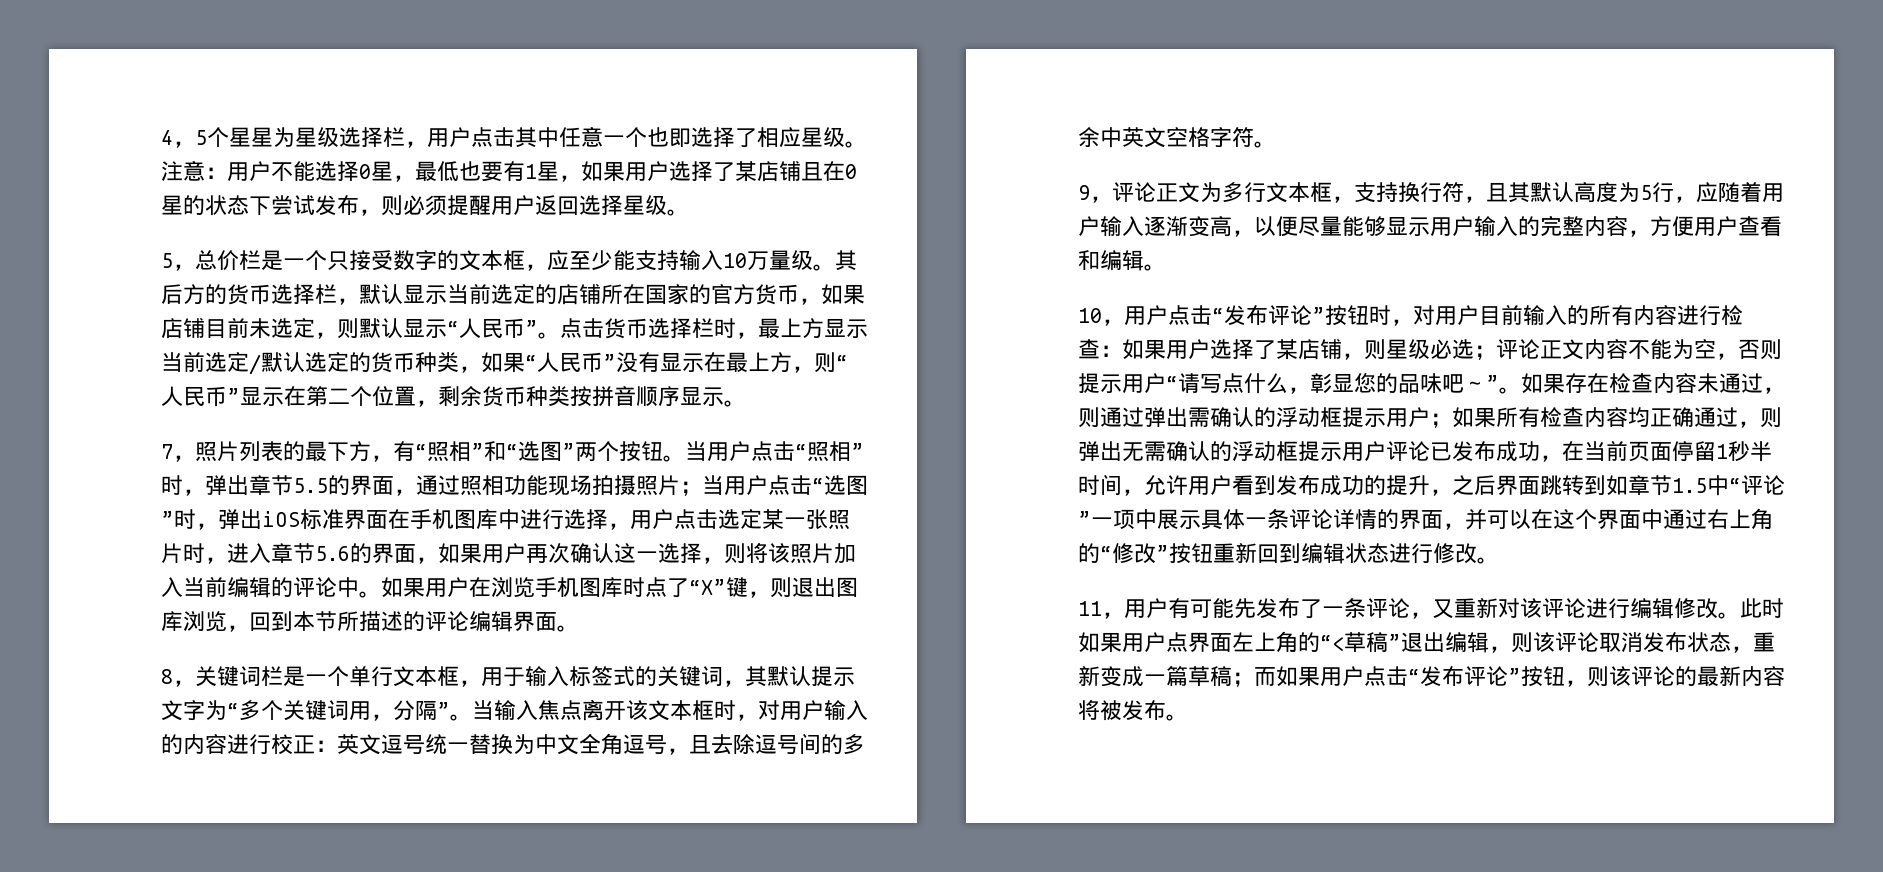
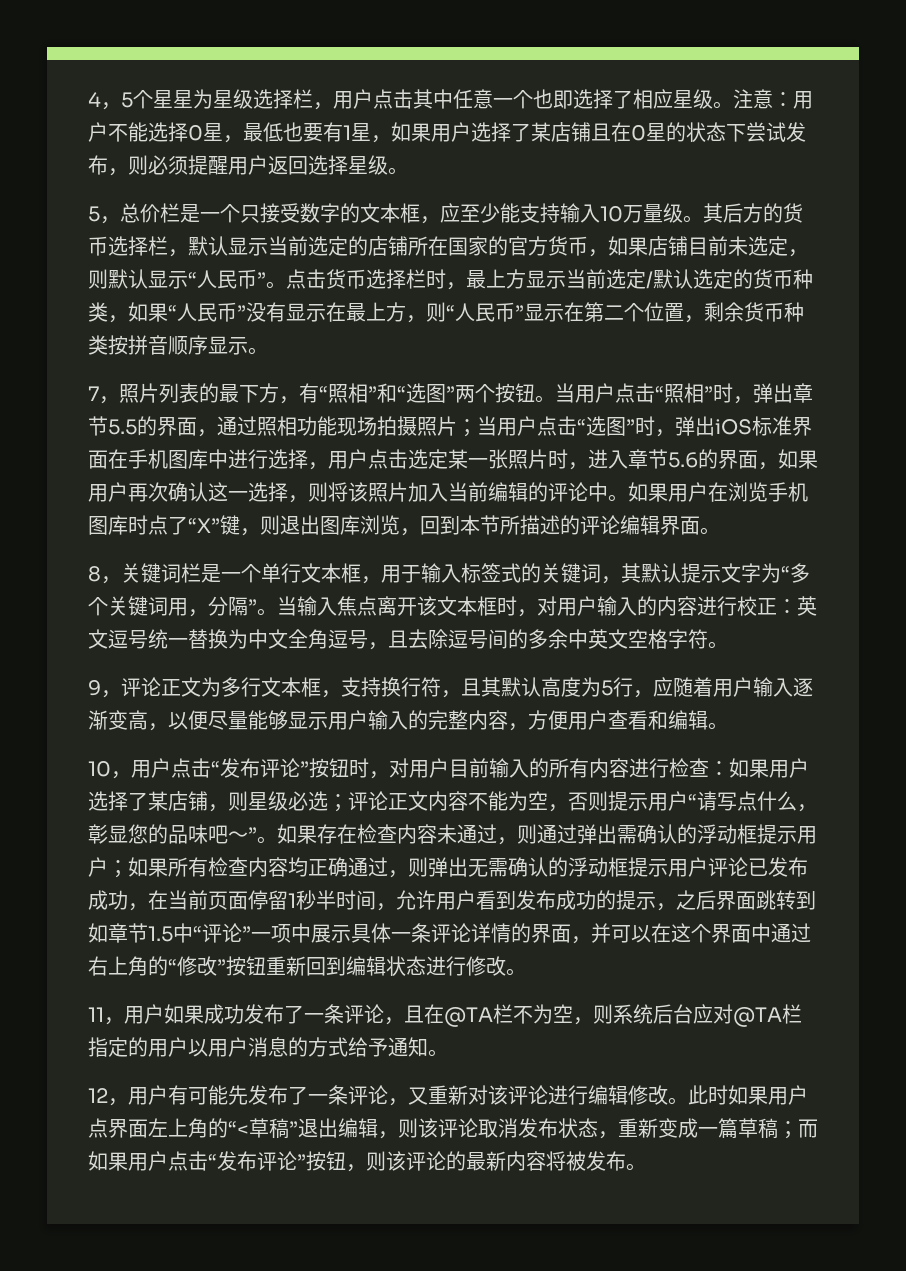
[1408,475,1430,495] 升 -> [636,892,656,910] 示
(1168, 608) none -> [164,1004,802,1027] [88,1037,448,1057] [88,1085,168,1106] 如果成功发布了一条评论，且在@TA栏不为空，则系统后台应对@TA栏指定的用户以用户消息的方式给予通知。 // 12，用户

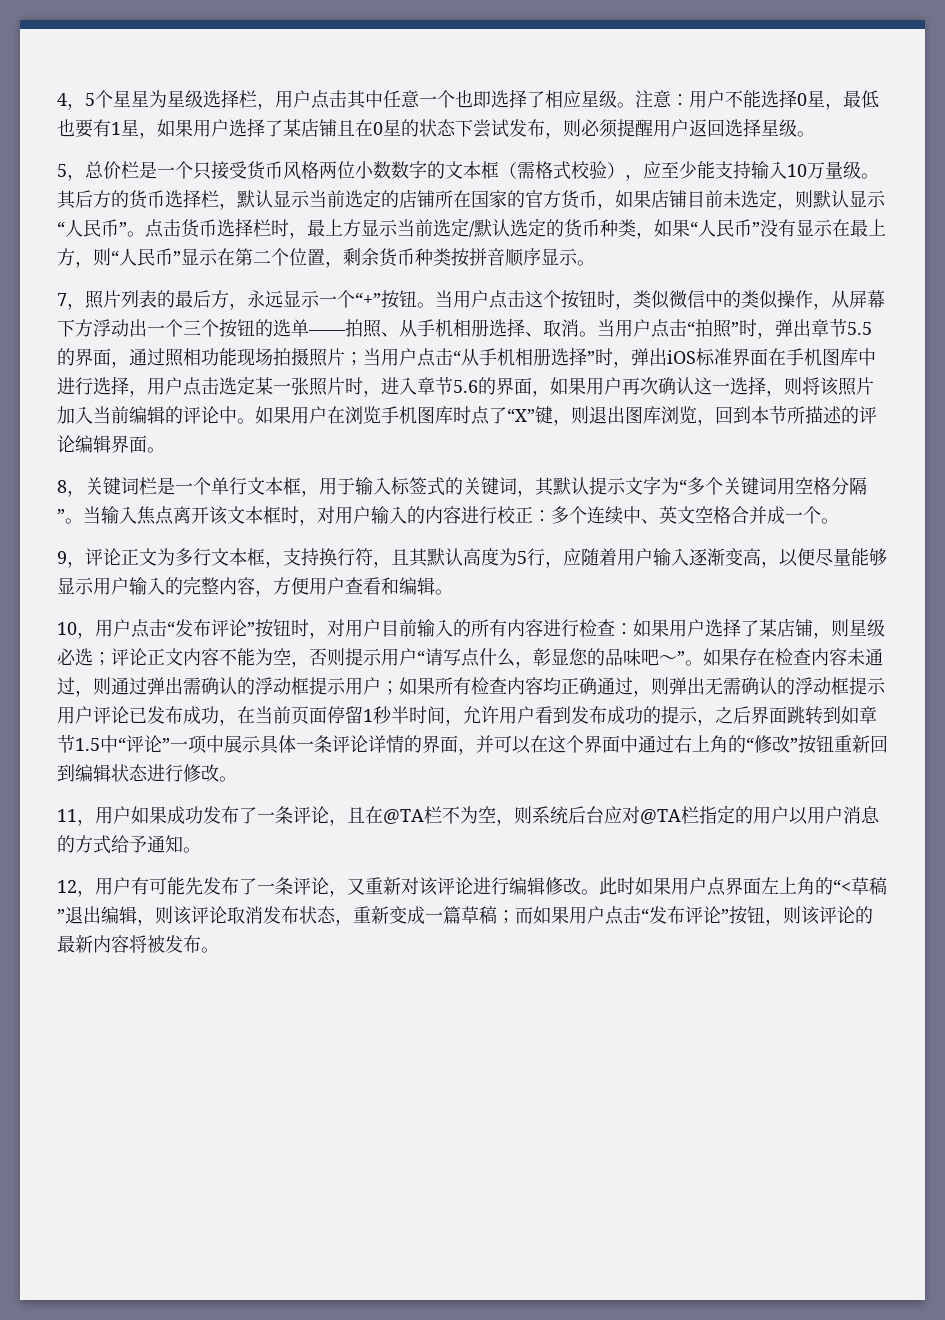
[300,203,420,223] 数字的文本框 -> [247,160,625,180] 货币风格两位小数数字的文本框（需格式校验）
[239,383,704,404] 下方，有“照相”和“选图”两个按钮。当用户点击“照相 -> [193,290,885,310] [57,318,732,338] 后方，永远显示一个“+”按钮。当用户点击这个按钮时，类似微信中的类似操作，从屏幕下方浮动出一个三个按钮的选单——拍照、从手机相册选择、取消。当用户点击“拍照
[586,416,626,436] 选图 -> [461,347,587,366] 从手机相册选择
[188,609,208,617] ， -> [795,477,831,495] 空格
[797,596,817,616] [88,629,708,650] 英文逗号统一替换为中文全角逗号，且去除逗号间的多余中英文空格字符 -> [551,506,821,525] 多个连续中、英文空格合并成一个

